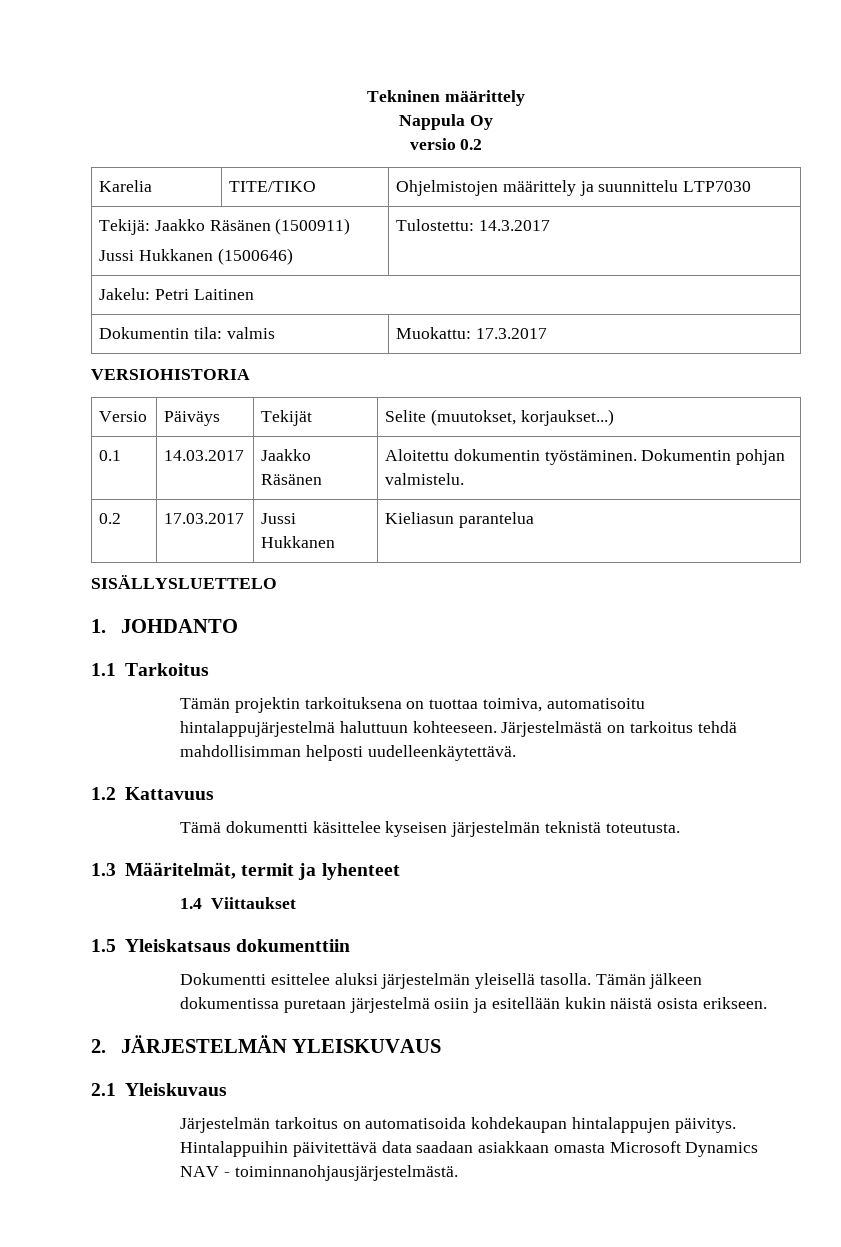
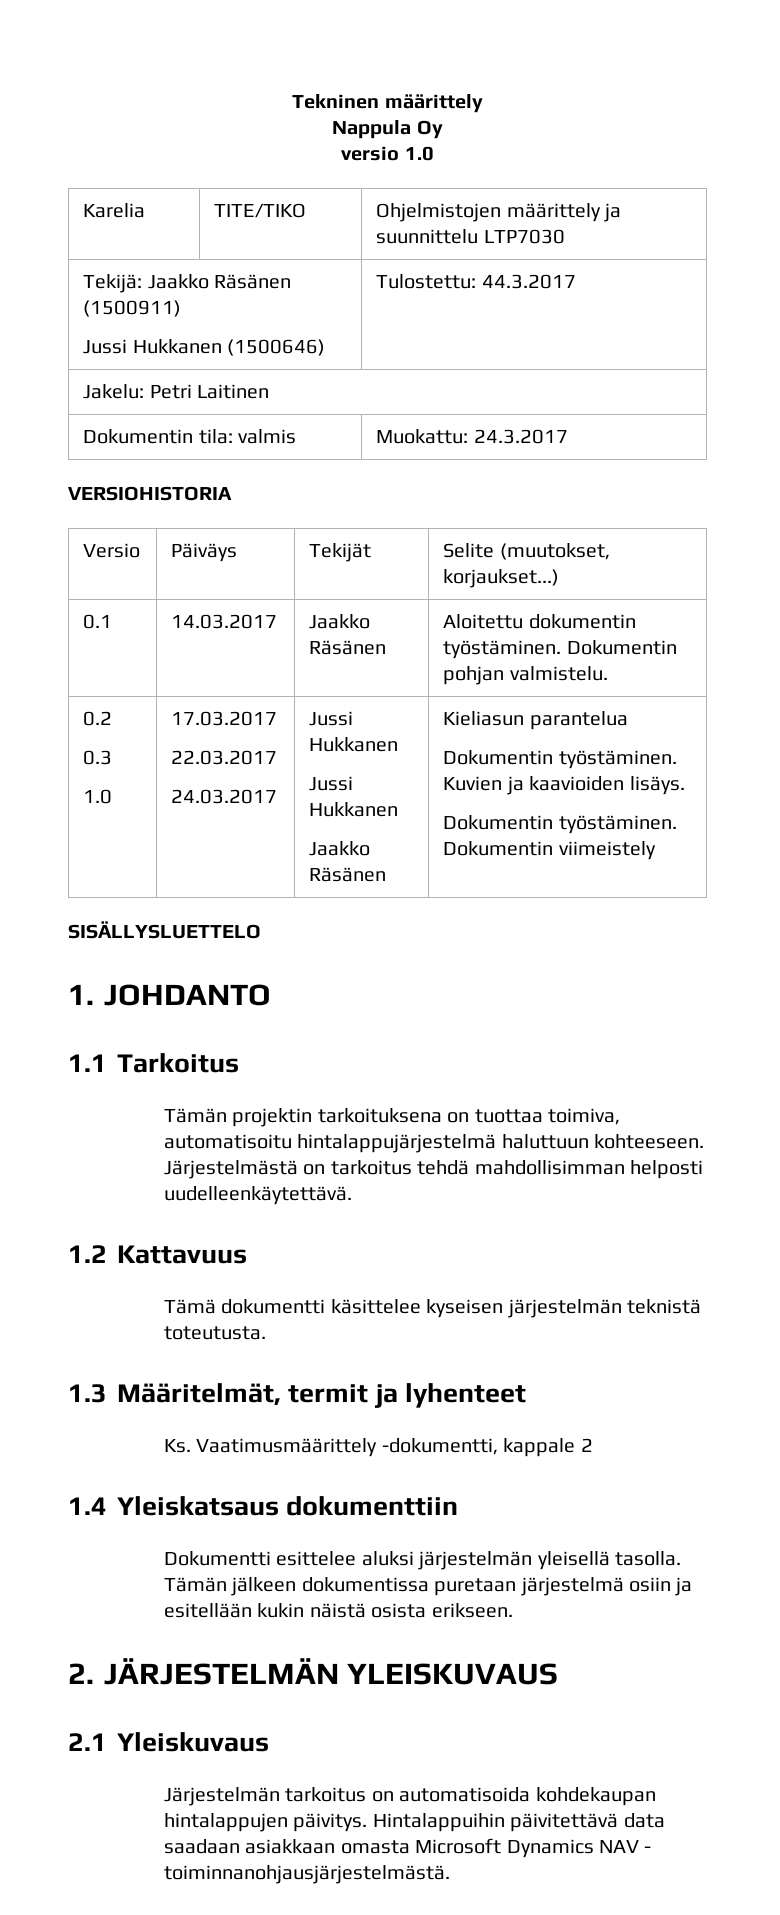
[460,139,483,150] 0.2 -> [404,146,434,161] 1.0
[478,220,550,231] 14.3.2017 -> [481,274,576,289] 44.3.2017
[475,328,547,339] 17.3.2017 -> [473,429,568,444] 24.3.2017
(122, 518) none -> [83,750,113,765] [83,789,113,804] // 0.3 // 1.0
[261,513,297,524] [261,536,336,548] [385,512,534,528] | Jussi Hukkanen | Kieliasun parantelua -> [171,750,278,765] [171,789,278,804] [309,711,354,726] [309,737,399,752] [309,776,354,791] [309,802,399,817] [309,841,371,856] [309,867,387,882] [443,711,628,730] [443,750,677,769] [443,776,685,795] [443,815,677,834] [443,841,656,860] // 22.03.2017 // 24.03.2017 | Jussi Hukkanen // Jussi Hukkanen // Jaakko Räsänen | Kieliasun parantelua // Dokumentin työstäminen. Kuvien ja kaavioiden lisäys. // Dokumentin työstäminen. Dokumentin viimeistely
[180,897,297,909] [91,939,116,952] 1.4 Viittaukset // 1.5 -> [163,1438,593,1457] [68,1497,107,1515] Ks. Vaatimusmäärittely -dokumentti, kappale 2 // 1.4

